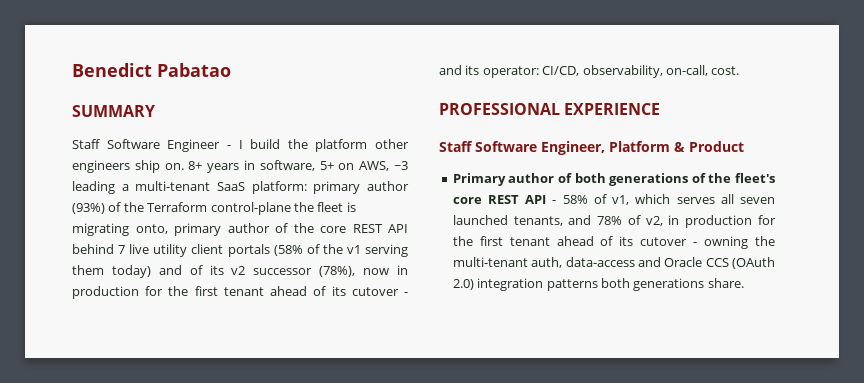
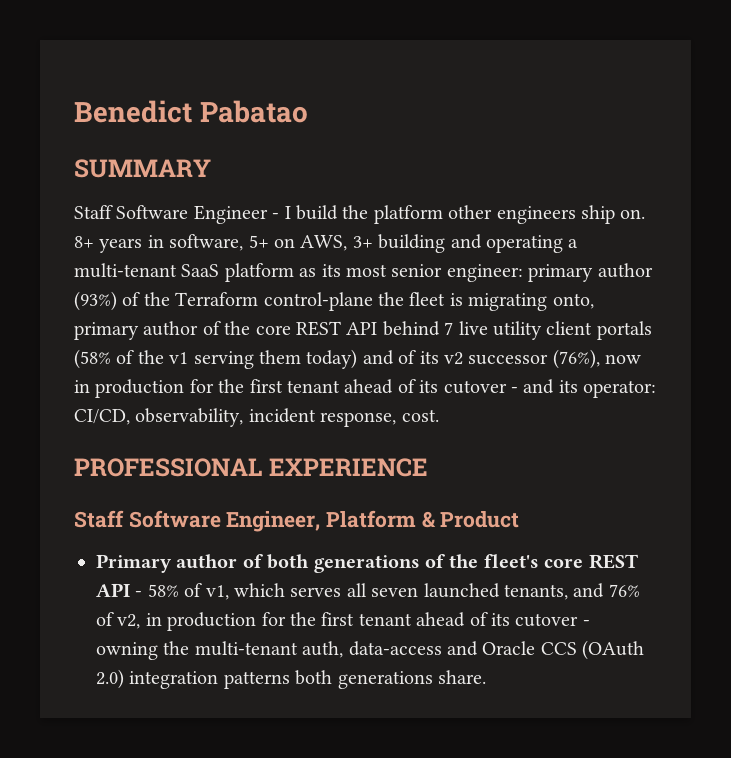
[394,161,409,170] [72,181,307,194] ~3 leading a multi-tenant SaaS platform: -> [352,234,579,253] [74,263,523,282] 3+ building and operating a multi-tenant SaaS platform as its most senior engineer:
[319,266,356,277] (78%), -> [552,349,600,369] (76%),
[665,65,708,76] on-call, -> [248,408,397,427] incident response,
[597,216,623,225] 78% -> [608,584,640,597] 76%

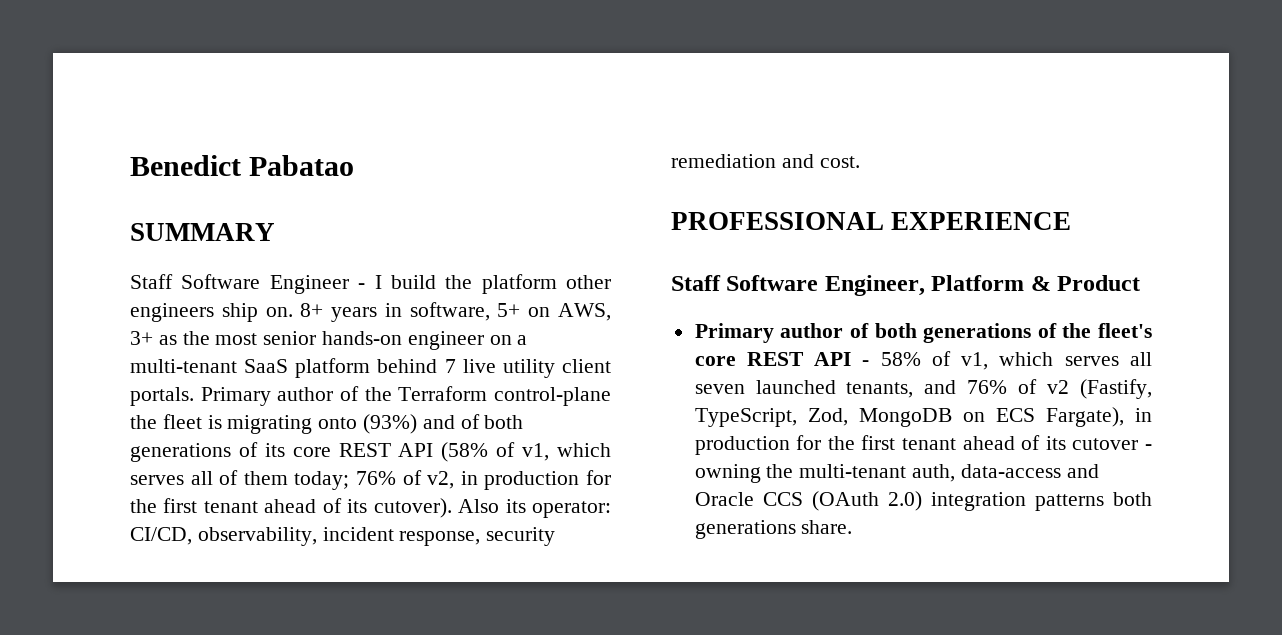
[378,234,579,253] [74,263,653,282] [74,291,117,311] building and operating a multi-tenant SaaS platform as its most senior engineer: primary author (93%) -> [158,331,528,350] [130,358,612,378] [130,387,334,406] as the most senior hands-on engineer on a multi-tenant SaaS platform behind 7 live utility client portals. Primary author
[552,293,594,309] [74,321,652,340] [74,349,642,369] [74,379,555,398] onto, primary author of the core REST API behind 7 live utility client portals (58% of the v1 serving them today) and of its v2 successor (76%), now in production for the first tenant ahead of its cutover - and -> [318,414,524,434] [130,442,612,462] [130,470,612,490] [130,498,500,518] onto (93%) and of both generations of its core REST API (58% of v1, which serves all of them today; 76% of v2, in production for the first tenant ahead of its cutover). Also
(397, 419) none -> [486,527,556,546] [671,154,814,168] security remediation and
[117,614,141,629] v2, -> [1047,379,1152,399] [694,407,1124,427] v2 (Fastify, TypeScript, Zod, MongoDB on ECS Fargate),

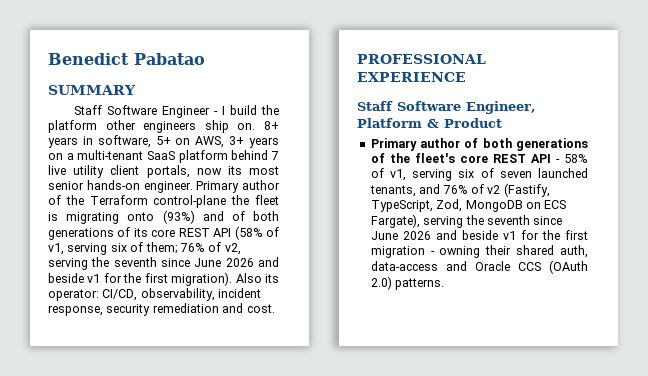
[158,331,484,350] as the most senior hands-on engineer -> [249,137,279,148] years
[130,387,194,406] portals. -> [146,165,279,178] [48,180,193,193] portals, now its most senior hands-on engineer.
[557,443,612,457] [130,470,612,490] [130,498,452,518] which serves all of them today; 76% of v2, in production for the first tenant ahead of its cutover). -> [67,242,241,255] [48,257,279,270] [48,272,233,286] serving six of them; 76% of v2, serving the seventh since June 2026 and beside v1 for the first migration).
[999,352,1152,366] which serves all -> [412,168,494,181] serving six of
[1135,408,1152,422] [694,435,1152,455] [694,464,907,483] in production for the first tenant ahead of its cutover - owning the multi-tenant -> [423,215,563,228] [370,230,588,240] [370,245,555,258] serving the seventh since June 2026 and beside v1 for the first migration - owning their shared
[930,492,1152,511] [694,520,853,539] integration patterns both generations share. -> [395,278,445,290] patterns.

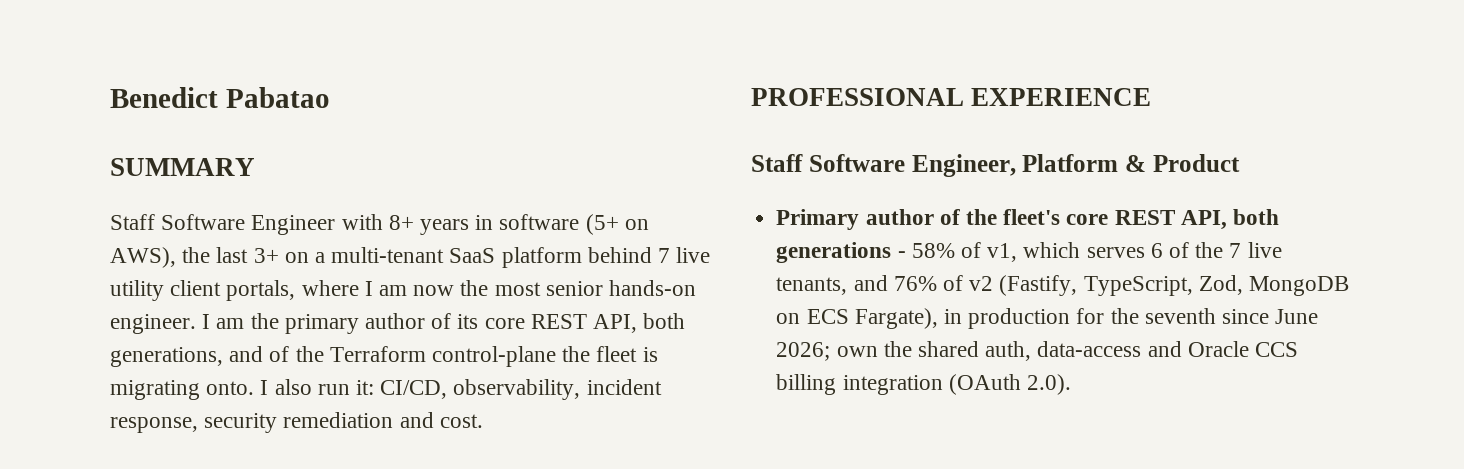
[214,105,279,115] [48,120,279,133] [48,135,279,148] - I build the platform other engineers ship on. 8+ years in software, 5+ on AWS, 3+ years -> [341,214,649,235] [110,247,279,268] with 8+ years in software (5+ on AWS), the last 3+
[196,166,279,175] [48,180,280,193] now its most senior hands-on engineer. Primary author -> [301,280,697,296] [110,313,686,334] [110,346,264,367] where I am now the most senior hands-on engineer. I am the primary author of its core REST API, both generations, and
[127,210,279,224] [48,226,279,240] [48,242,241,255] [48,257,279,270] [48,272,279,286] [48,289,99,301] onto (93%) and of both generations of its core REST API (58% of v1, serving six of them; 76% of v2, serving the seventh since June 2026 and beside v1 for the first migration). Also its operator: -> [206,379,375,395] onto. I also run it:
[482,138,588,151] [370,153,385,163] both generations of -> (960, 217) none
[530,154,551,163] API -> [1180,209,1279,230] [776,242,892,263] API, both generations
[412,168,588,181] serving six of seven launched -> [1023,242,1282,258] which serves 6 of the 7 live
[423,215,563,228] [370,230,588,240] [370,245,512,258] serving the seventh since June 2026 and beside v1 for the first migration - owning their -> [943,308,1319,329] [776,341,912,361] in production for the seventh since June 2026; own the
[549,260,588,274] [370,276,445,290] (OAuth 2.0) patterns. -> [776,374,1071,395] billing integration (OAuth 2.0).

